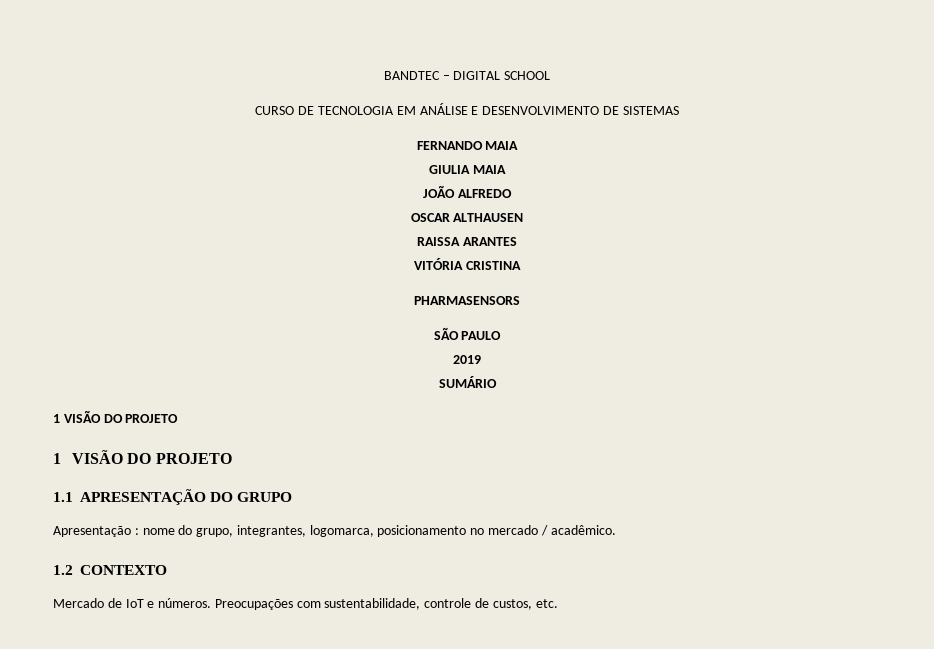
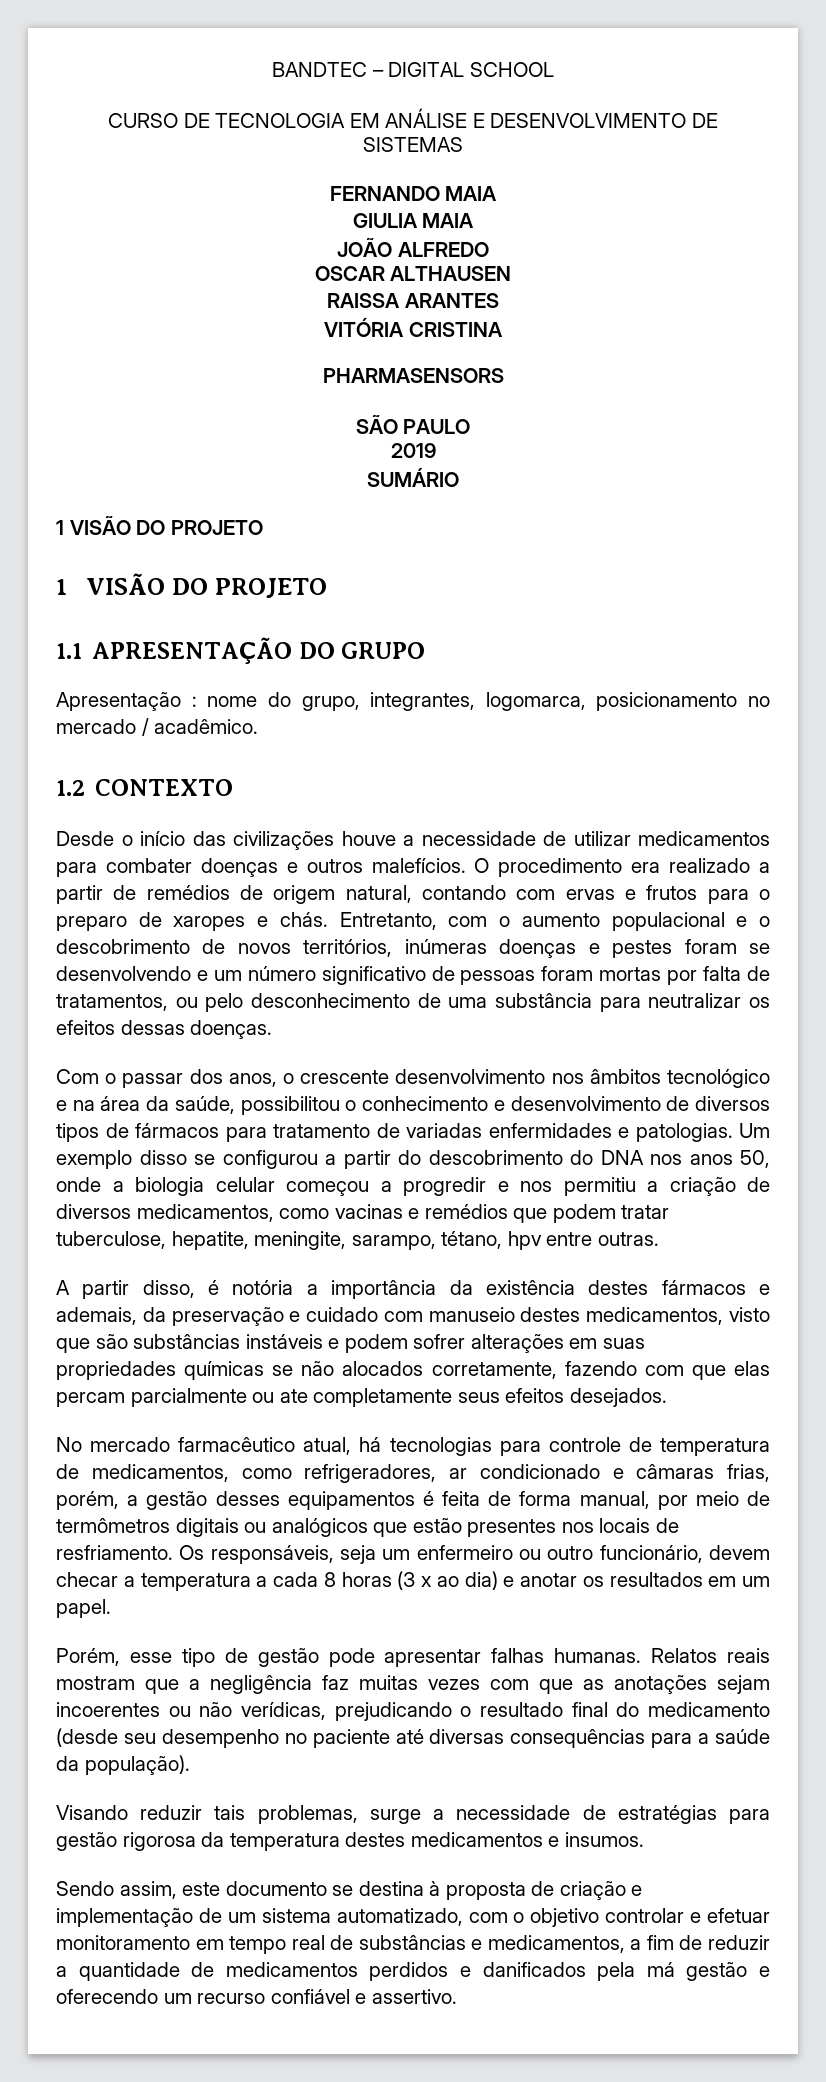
[53,598,558,610] Mercado de IoT e números. Preocupações com sustentabilidade, controle de custos, etc. -> [56,831,770,850] [56,858,770,877] [56,885,771,904] [56,912,771,931] [56,939,771,958] [56,966,770,985] [56,993,770,1012] [56,1020,273,1039] [56,1069,770,1088] [56,1096,771,1115] [56,1123,770,1142] [56,1150,770,1169] [56,1177,770,1196] [56,1204,670,1223] [56,1231,659,1250] [56,1280,771,1299] [56,1307,770,1326] [56,1334,645,1353] [56,1361,770,1380] [56,1388,667,1407] [56,1437,771,1456] [56,1464,770,1483] [56,1491,770,1510] [56,1518,679,1537] [56,1545,770,1564] [56,1571,770,1591] [56,1599,111,1618] [56,1648,770,1667] [56,1675,770,1694] [56,1702,770,1721] [56,1728,770,1748] [56,1755,190,1775] [56,1805,770,1824] [56,1832,644,1851] [56,1881,643,1900] [56,1908,770,1927] [56,1935,770,1954] [56,1962,771,1981] [56,1989,457,2004] Desde o início das civilizações houve a necessidade de utilizar medicamentos para combater doenças e outros malefícios. O procedimento era realizado a partir de remédios de origem natural, contando com ervas e frutos para o preparo de xaropes e chás. Entretanto, com o aumento populacional e o descobrimento de novos territórios, inúmeras doenças e pestes foram se desenvolvendo e um número significativo de pessoas foram mortas por falta de tratamentos, ou pelo desconhecimento de uma substância para neutralizar os efeitos dessas doenças. // Com o passar dos anos, o crescente desenvolvimento nos âmbitos tecnológico e na área da saúde, possibilitou o conhecimento e desenvolvimento de diversos tipos de fármacos para tratamento de variadas enfermidades e patologias. Um exemplo disso se configurou a partir do descobrimento do DNA nos anos 50, onde a biologia celular começou a progredir e nos permitiu a criação de diversos medicamentos, como vacinas e remédios que podem tratar tuberculose, hepatite, meningite, sarampo, tétano, hpv entre outras. // A partir disso, é notória a importância da existência destes fármacos e ademais, da preservação e cuidado com manuseio destes medicamentos, visto que são substâncias instáveis e podem sofrer alterações em suas propriedades químicas se não alocados corretamente, fazendo com que elas percam parcialmente ou ate completamente seus efeitos desejados. // No mercado farmacêutico atual, há tecnologias para controle de temperatura de medicamentos, como refrigeradores, ar condicionado e câmaras frias, porém, a gestão desses equipamentos é feita de forma manual, por meio de termômetros digitais ou analógicos que estão presentes nos locais de resfriamento. Os responsáveis, seja um enfermeiro ou outro funcionário, devem checar a temperatura a cada 8 horas (3 x ao dia) e anotar os resultados em um papel. // Porém, esse tipo de gestão pode apresentar falhas humanas. Relatos reais mostram que a negligência faz muitas vezes com que as anotações sejam incoerentes ou não verídicas, prejudicando o resultado final do medicamento (desde seu desempenho no paciente até diversas consequências para a saúde da população). // Visando reduzir tais problemas, surge a necessidade de estratégias para gestão rigorosa da temperatura destes medicamentos e insumos. // Sendo assim, este documento se destina à proposta de criação e implementação de um sistema automatizado, com o objetivo controlar e efetuar monitoramento em tempo real de substâncias e medicamentos, a fim de reduzir a quantidade de medicamentos perdidos e danificados pela má gestão e oferecendo um recurso confiável e assertivo.

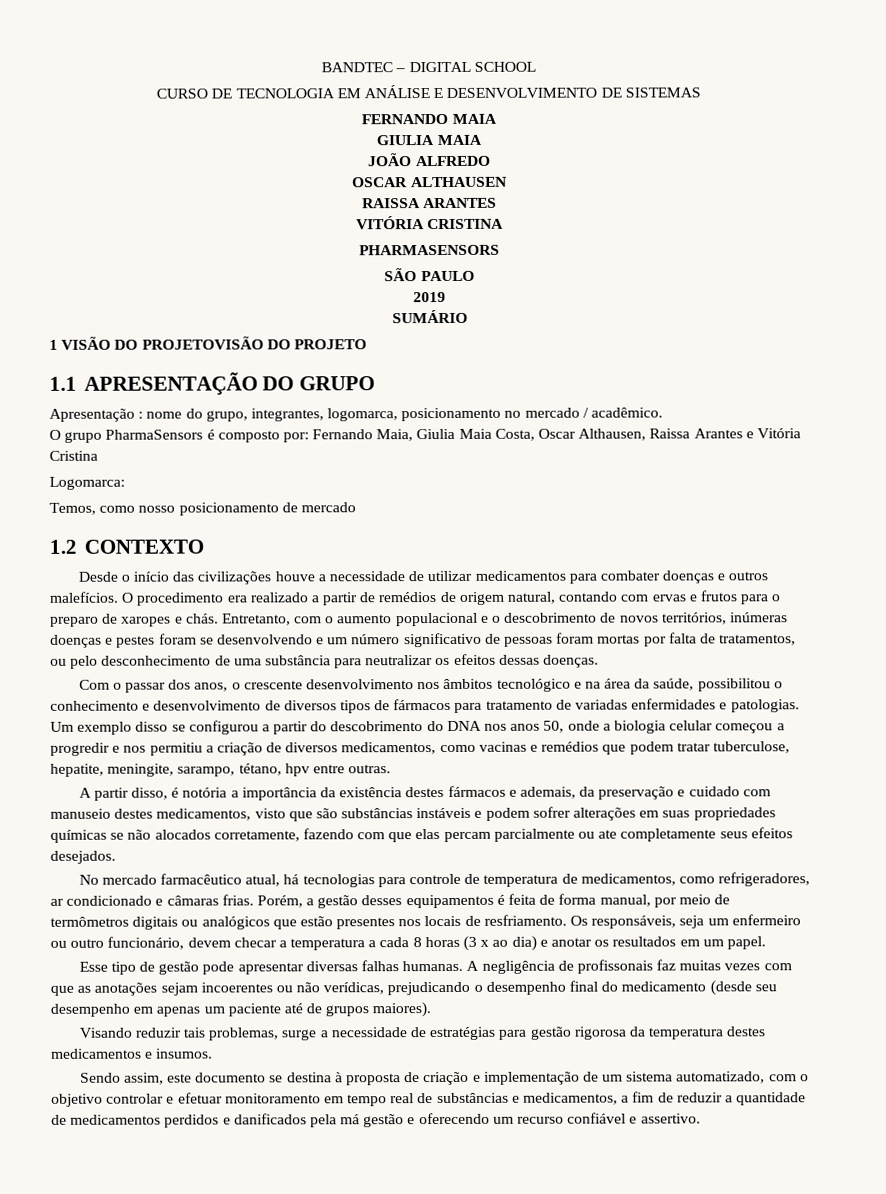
[170,520,263,535] [56,573,166,595] PROJETO // 1 VISÃO -> [141,336,264,350] PROJETOVISÃO
(259, 726) none -> [49,428,801,443] [49,450,98,461] [49,476,125,490] [49,502,356,516] // O grupo PharmaSensors é composto por: Fernando Maia, Giulia Maia Costa, Oscar Althausen, Raissa Arantes e Vitória Cristina // Logomarca: // Temos, como nosso posicionamento de mercado
[727,1464,770,1482] [56,1491,119,1510] frias, porém, -> [221,894,303,908] frias. Porém,
[56,1648,172,1666] Porém, esse -> [78,961,108,972] Esse
(482, 1658) none -> [305,961,358,972] diversas
[651,1648,770,1663] [56,1675,312,1694] Relatos reais mostram que a negligência -> [466,959,653,974] A negligência de profissonais
[480,1702,564,1717] resultado -> [485,981,566,995] desempenho
[284,1729,770,1748] [56,1755,190,1775] no paciente até diversas consequências para a saúde da população). -> [133,1002,432,1018] em apenas um paciente até de grupos maiores).

